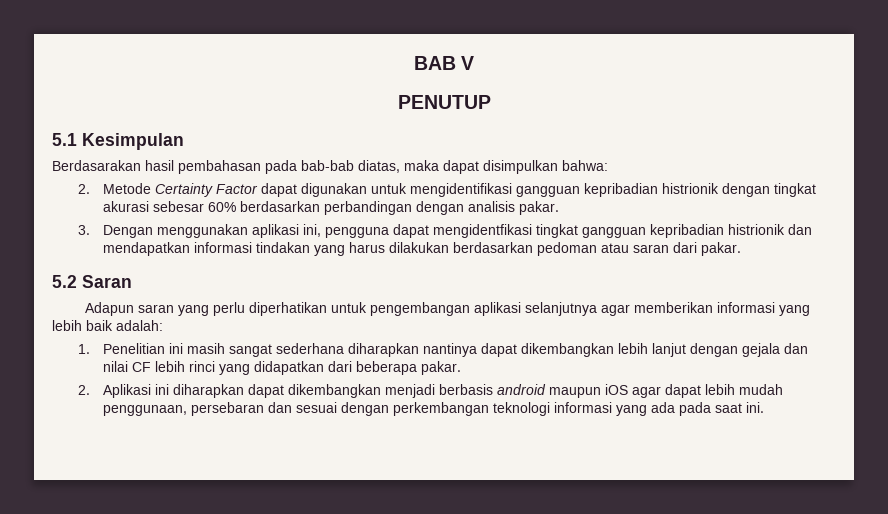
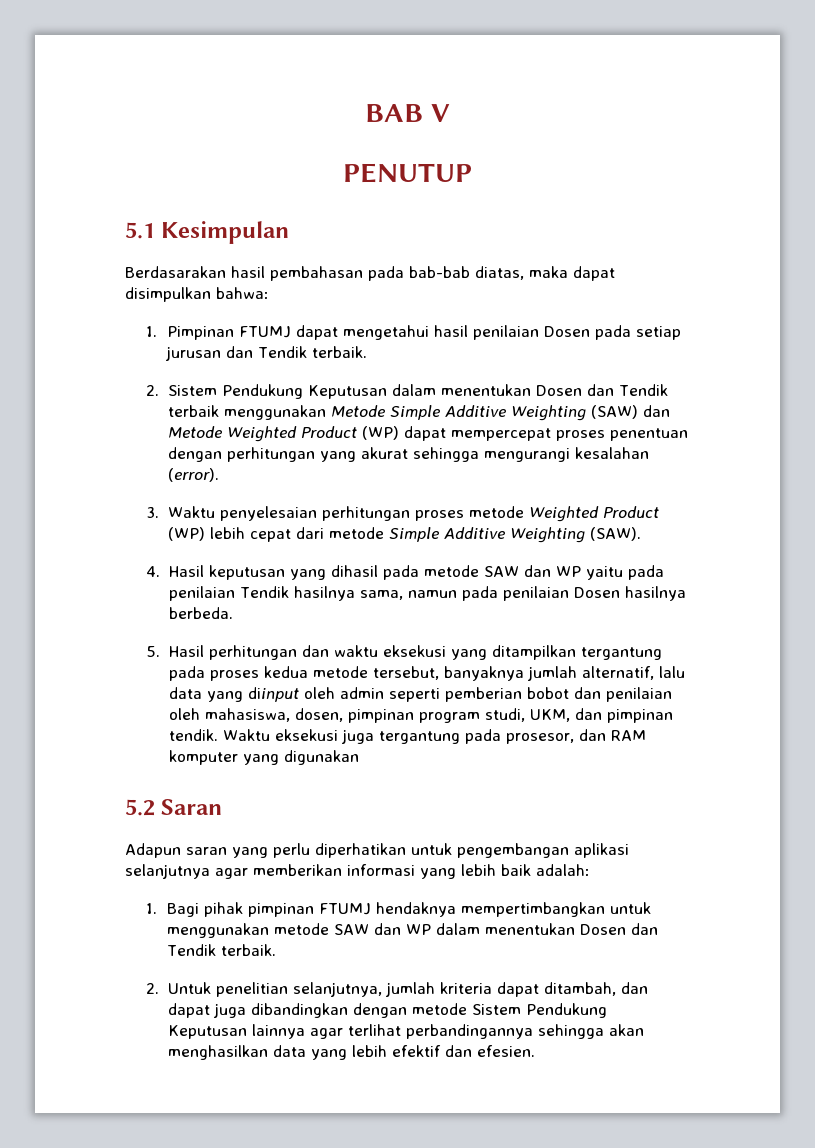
[77,183,817,197] [103,201,560,215] [77,224,813,238] [103,242,742,256] 2. Metode Certainty Factor dapat digunakan untuk mengidentifikasi gangguan kepribadian histrionik dengan tingkat akurasi sebesar 60% berdasarkan perbandingan dengan analisis pakar. // 3. Dengan menggunakan aplikasi ini, pengguna dapat mengidentfikasi tingkat gangguan kepribadian histrionik dan mendapatkan informasi tindakan yang harus dilakukan berdasarkan pedoman atau saran dari pakar. -> [146,325,682,340] [165,346,368,361] [146,384,668,399] [167,405,670,421] [167,426,688,442] [167,447,649,462] [167,468,219,482] [146,506,659,522] [167,527,641,543] [146,565,664,580] [168,586,686,601] [168,607,233,619] [146,645,662,660] [168,666,685,681] [168,687,672,702] [168,708,673,723] [168,729,646,744] [168,750,359,765] 1. Pimpinan FTUMJ dapat mengetahui hasil penilaian Dosen pada setiap jurusan dan Tendik terbaik. // 2. Sistem Pendukung Keputusan dalam menentukan Dosen dan Tendik terbaik menggunakan Metode Simple Additive Weighting (SAW) dan Metode Weighted Product (WP) dapat mempercepat proses penentuan dengan perhitungan yang akurat sehingga mengurangi kesalahan (error). // 3. Waktu penyelesaian perhitungan proses metode Weighted Product (WP) lebih cepat dari metode Simple Additive Weighting (SAW). // 4. Hasil keputusan yang dihasil pada metode SAW dan WP yaitu pada penilaian Tendik hasilnya sama, namun pada penilaian Dosen hasilnya berbeda. // 5. Hasil perhitungan dan waktu eksekusi yang ditampilkan tergantung pada proses kedua metode tersebut, banyaknya jumlah alternatif, lalu data yang diinput oleh admin seperti pemberian bobot dan penilaian oleh mahasiswa, dosen, pimpinan program studi, UKM, dan pimpinan tendik. Waktu eksekusi juga tergantung pada prosesor, dan RAM komputer yang digunakan
[103,343,809,357] [103,361,462,375] [77,384,784,398] [103,402,765,416] Penelitian ini masih sangat sederhana diharapkan nantinya dapat dikembangkan lebih lanjut dengan gejala dan nilai CF lebih rinci yang didapatkan dari beberapa pakar. // 2. Aplikasi ini diharapkan dapat dikembangkan menjadi berbasis android maupun iOS agar dapat lebih mudah penggunaan, persebaran dan sesuai dengan perkembangan teknologi informasi yang ada pada saat ini. -> [167,902,652,917] [167,923,659,938] [167,944,277,956] [146,982,648,997] [167,1003,607,1018] [167,1024,644,1039] [167,1045,535,1060] Bagi pihak pimpinan FTUMJ hendaknya mempertimbangkan untuk menggunakan metode SAW dan WP dalam menentukan Dosen dan Tendik terbaik. // 2. Untuk penelitian selanjutnya, jumlah kriteria dapat ditambah, dan dapat juga dibandingkan dengan metode Sistem Pendukung Keputusan lainnya agar terlihat perbandingannya sehingga akan menghasilkan data yang lebih efektif dan efesien.

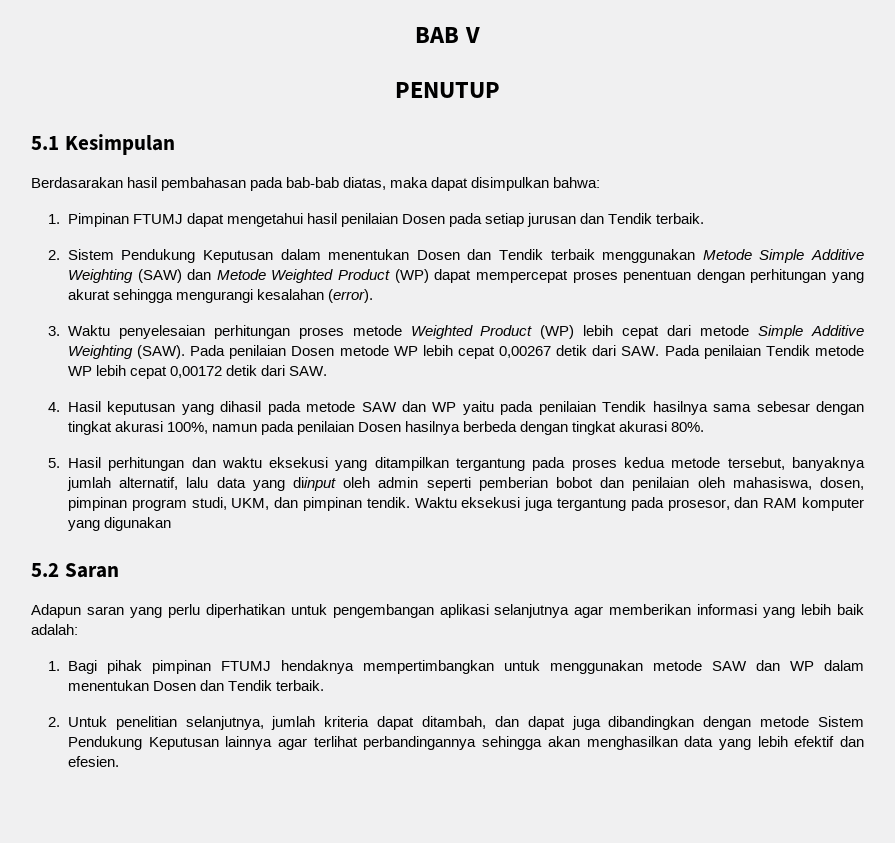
(641, 534) none -> [190,345,865,359] [67,365,328,379] Pada penilaian Dosen metode WP lebih cepat 0,00267 detik dari SAW. Pada penilaian Tendik metode WP lebih cepat 0,00172 detik dari SAW.
[359,590,403,600] sama, -> [713,401,865,415] [67,421,208,435] sama sebesar dengan tingkat akurasi 100%,
[168,607,233,619] berbeda. -> [463,421,705,435] berbeda dengan tingkat akurasi 80%.

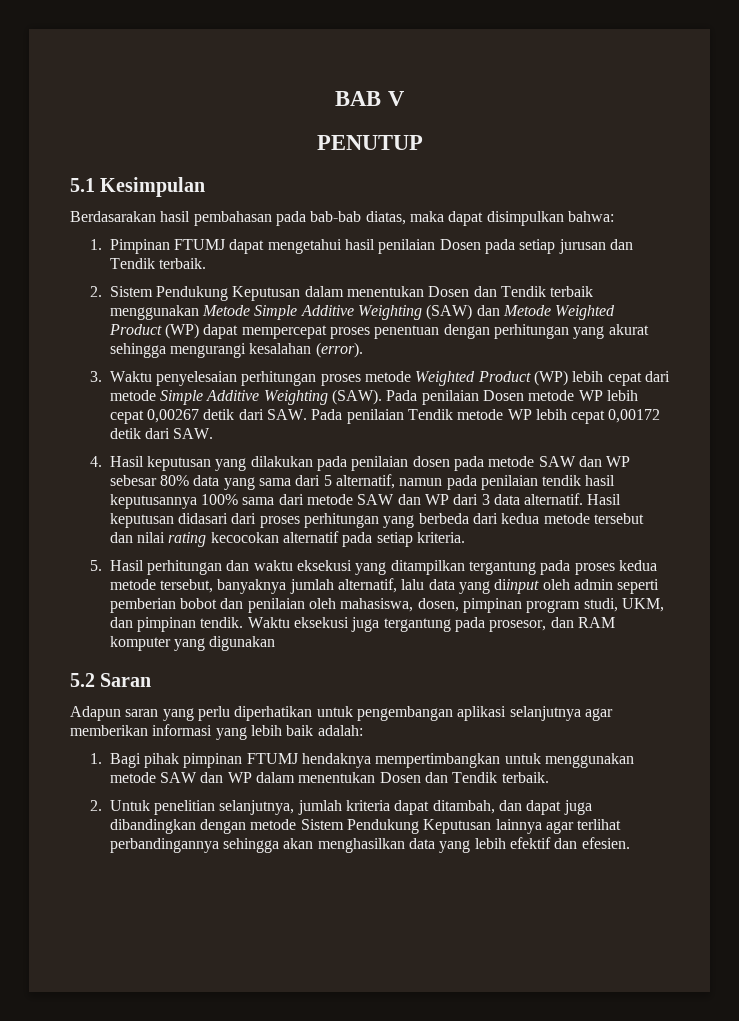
[220,401,262,412] dihasil -> [250,456,450,471] dilakukan pada penilaian dosen
[462,401,865,415] [67,421,705,435] yaitu pada penilaian Tendik hasilnya sama sebesar dengan tingkat akurasi 100%, namun pada penilaian Dosen hasilnya berbeda dengan tingkat akurasi 80%. -> [109,474,616,490] [109,493,622,509] [109,513,644,528] [109,531,465,547] sebesar 80% data yang sama dari 5 alternatif, namun pada penilaian tendik hasil keputusannya 100% sama dari metode SAW dan WP dari 3 data alternatif. Hasil keputusan didasari dari proses perhitungan yang berbeda dari kedua metode tersebut dan nilai rating kecocokan alternatif pada setiap kriteria.

